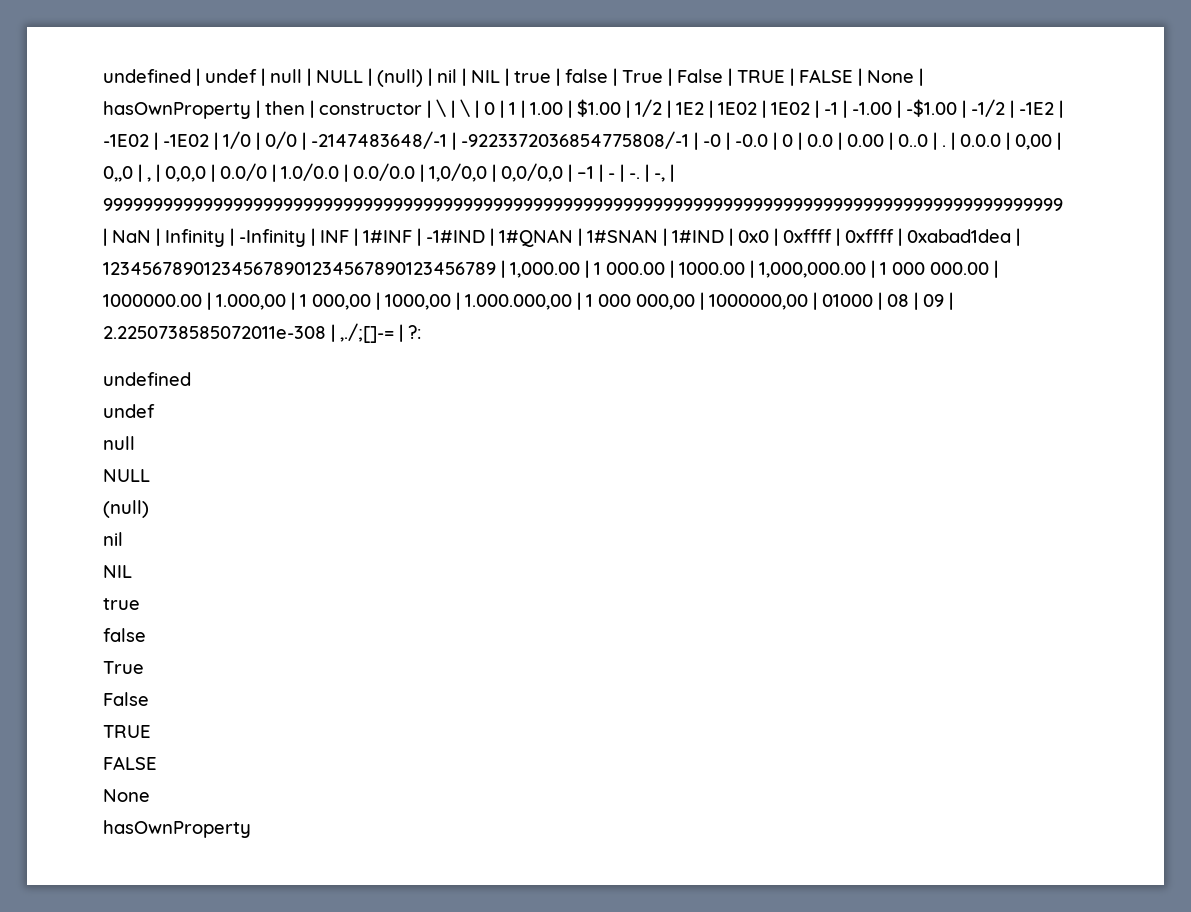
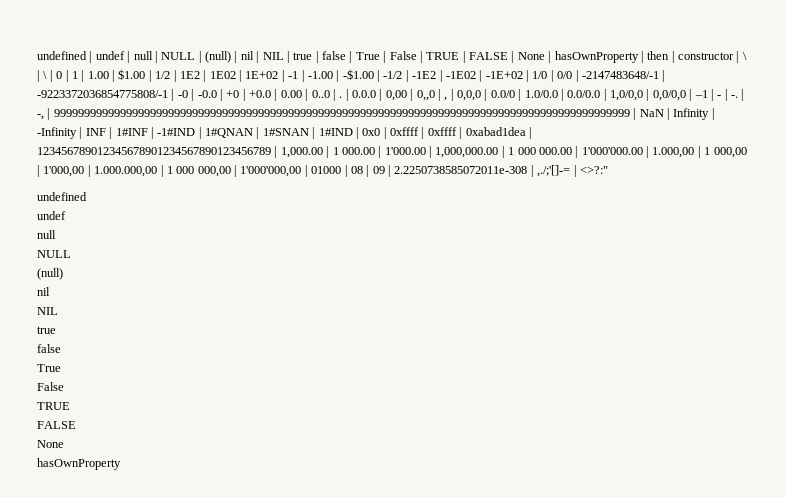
[771,102,810,115] 1E02 -> [245,71,279,79] 1E+02
[163,134,209,147] -1E02 -> [485,71,523,79] -1E+02
[782,132,833,150] 0 | 0.0 -> [226,89,271,101] +0 | +0.0
[679,262,745,275] 1000.00 -> [384,147,426,155] 1'000.00
[103,294,202,307] 1000000.00 -> [581,147,643,155] 1'000'000.00
[385,294,451,310] 1000,00 -> [43,166,85,177] 1'000,00
[709,294,808,310] 1000000,00 -> [240,166,302,177] 1'000'000,00
[340,323,421,343] ,./;[]-= | ?: -> [537,165,608,177] ,./;'[]-= | <>?:"

